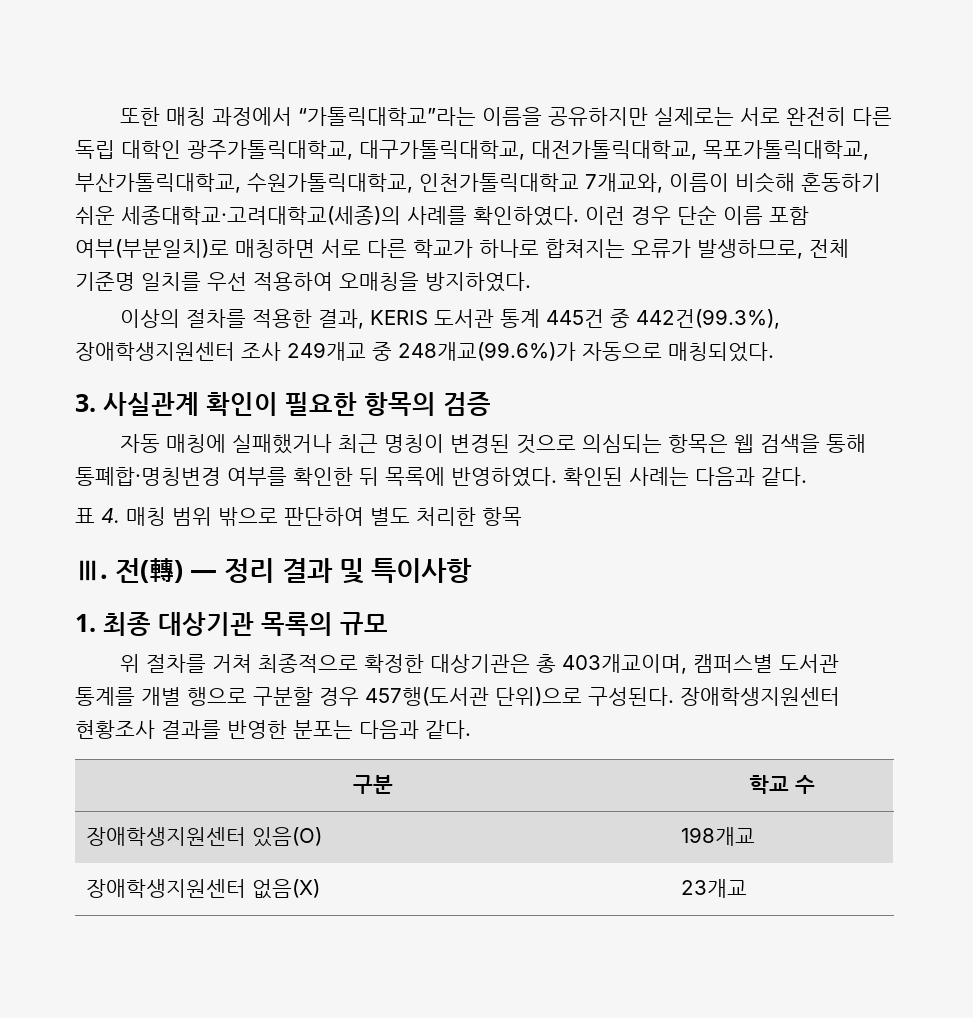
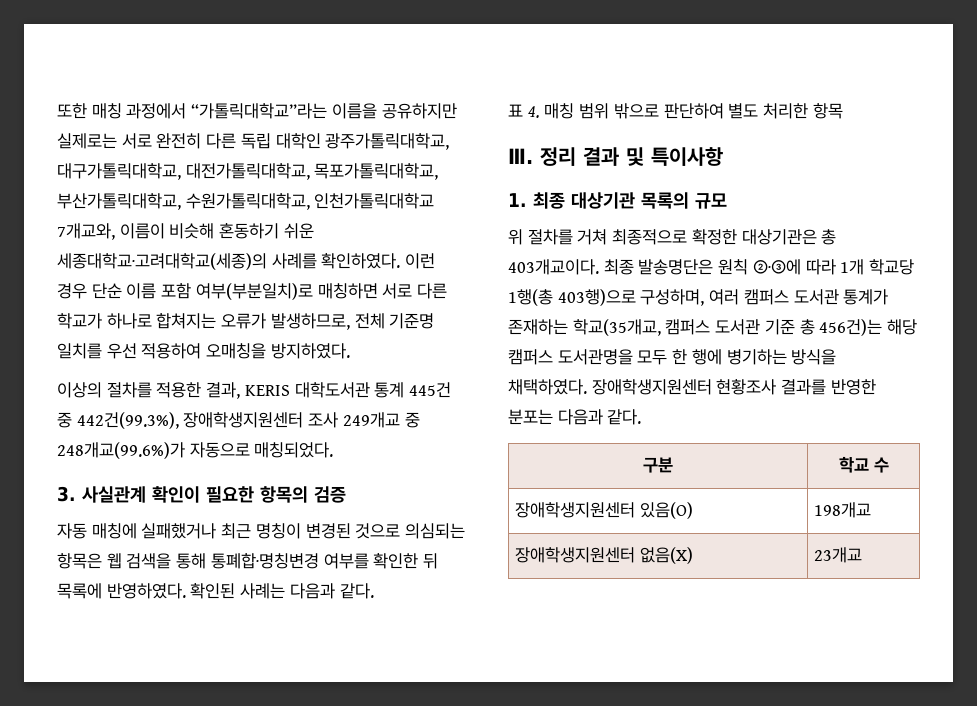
[434,309,495,328] 도서관 -> [294,382,370,398] 대학도서관
[115,558,218,583] 전(轉) — -> (533, 156) none
[562,654,840,674] [75,687,674,706] 403개교이며, 캠퍼스별 도서관 통계를 개별 행으로 구분할 경우 457행(도서관 단위)으로 구성된다. -> [508,259,915,275] [508,289,889,306] [508,319,918,336] [508,349,837,365] [508,379,587,395] 403개교이다. 최종 발송명단은 원칙 ②·③에 따라 1개 학교당 1행(총 403행)으로 구성하며, 여러 캠퍼스 도서관 통계가 존재하는 학교(35개교, 캠퍼스 도서관 기준 총 456건)는 해당 캠퍼스 도서관명을 모두 한 행에 병기하는 방식을 채택하였다.

